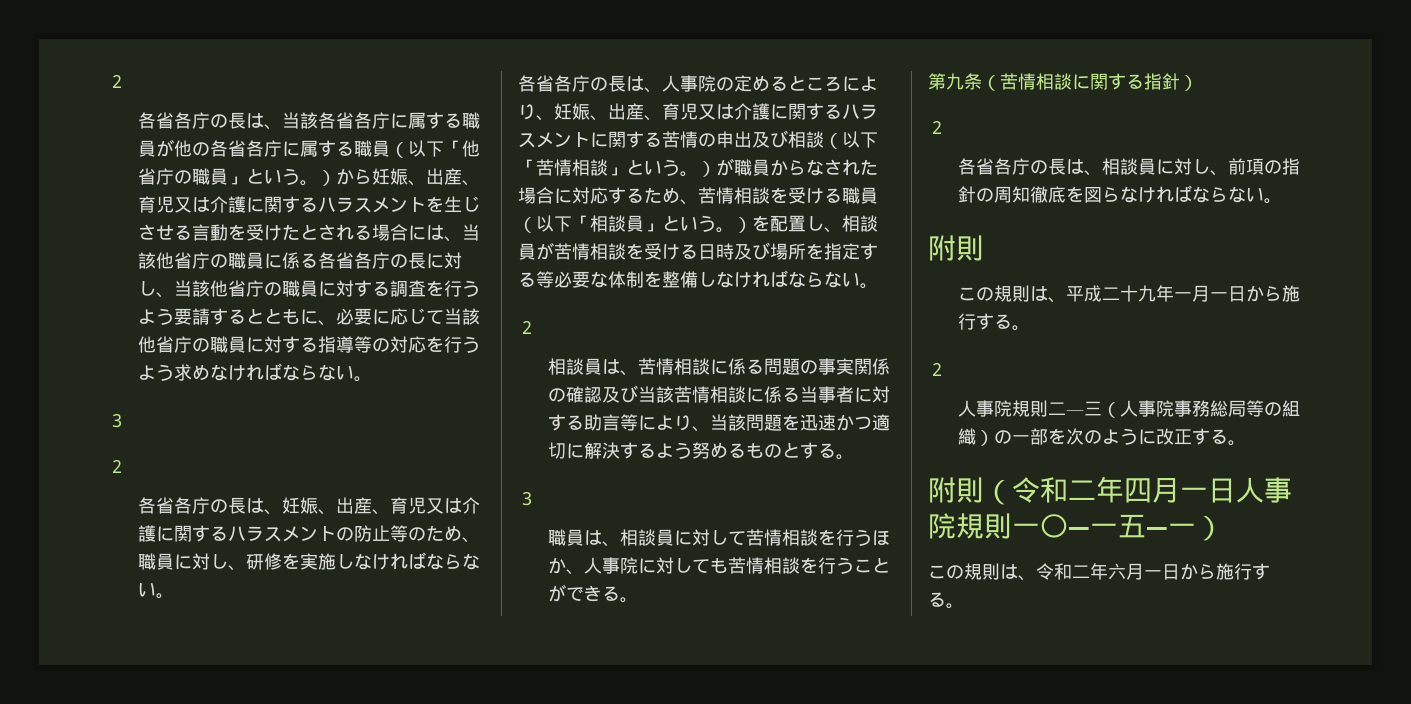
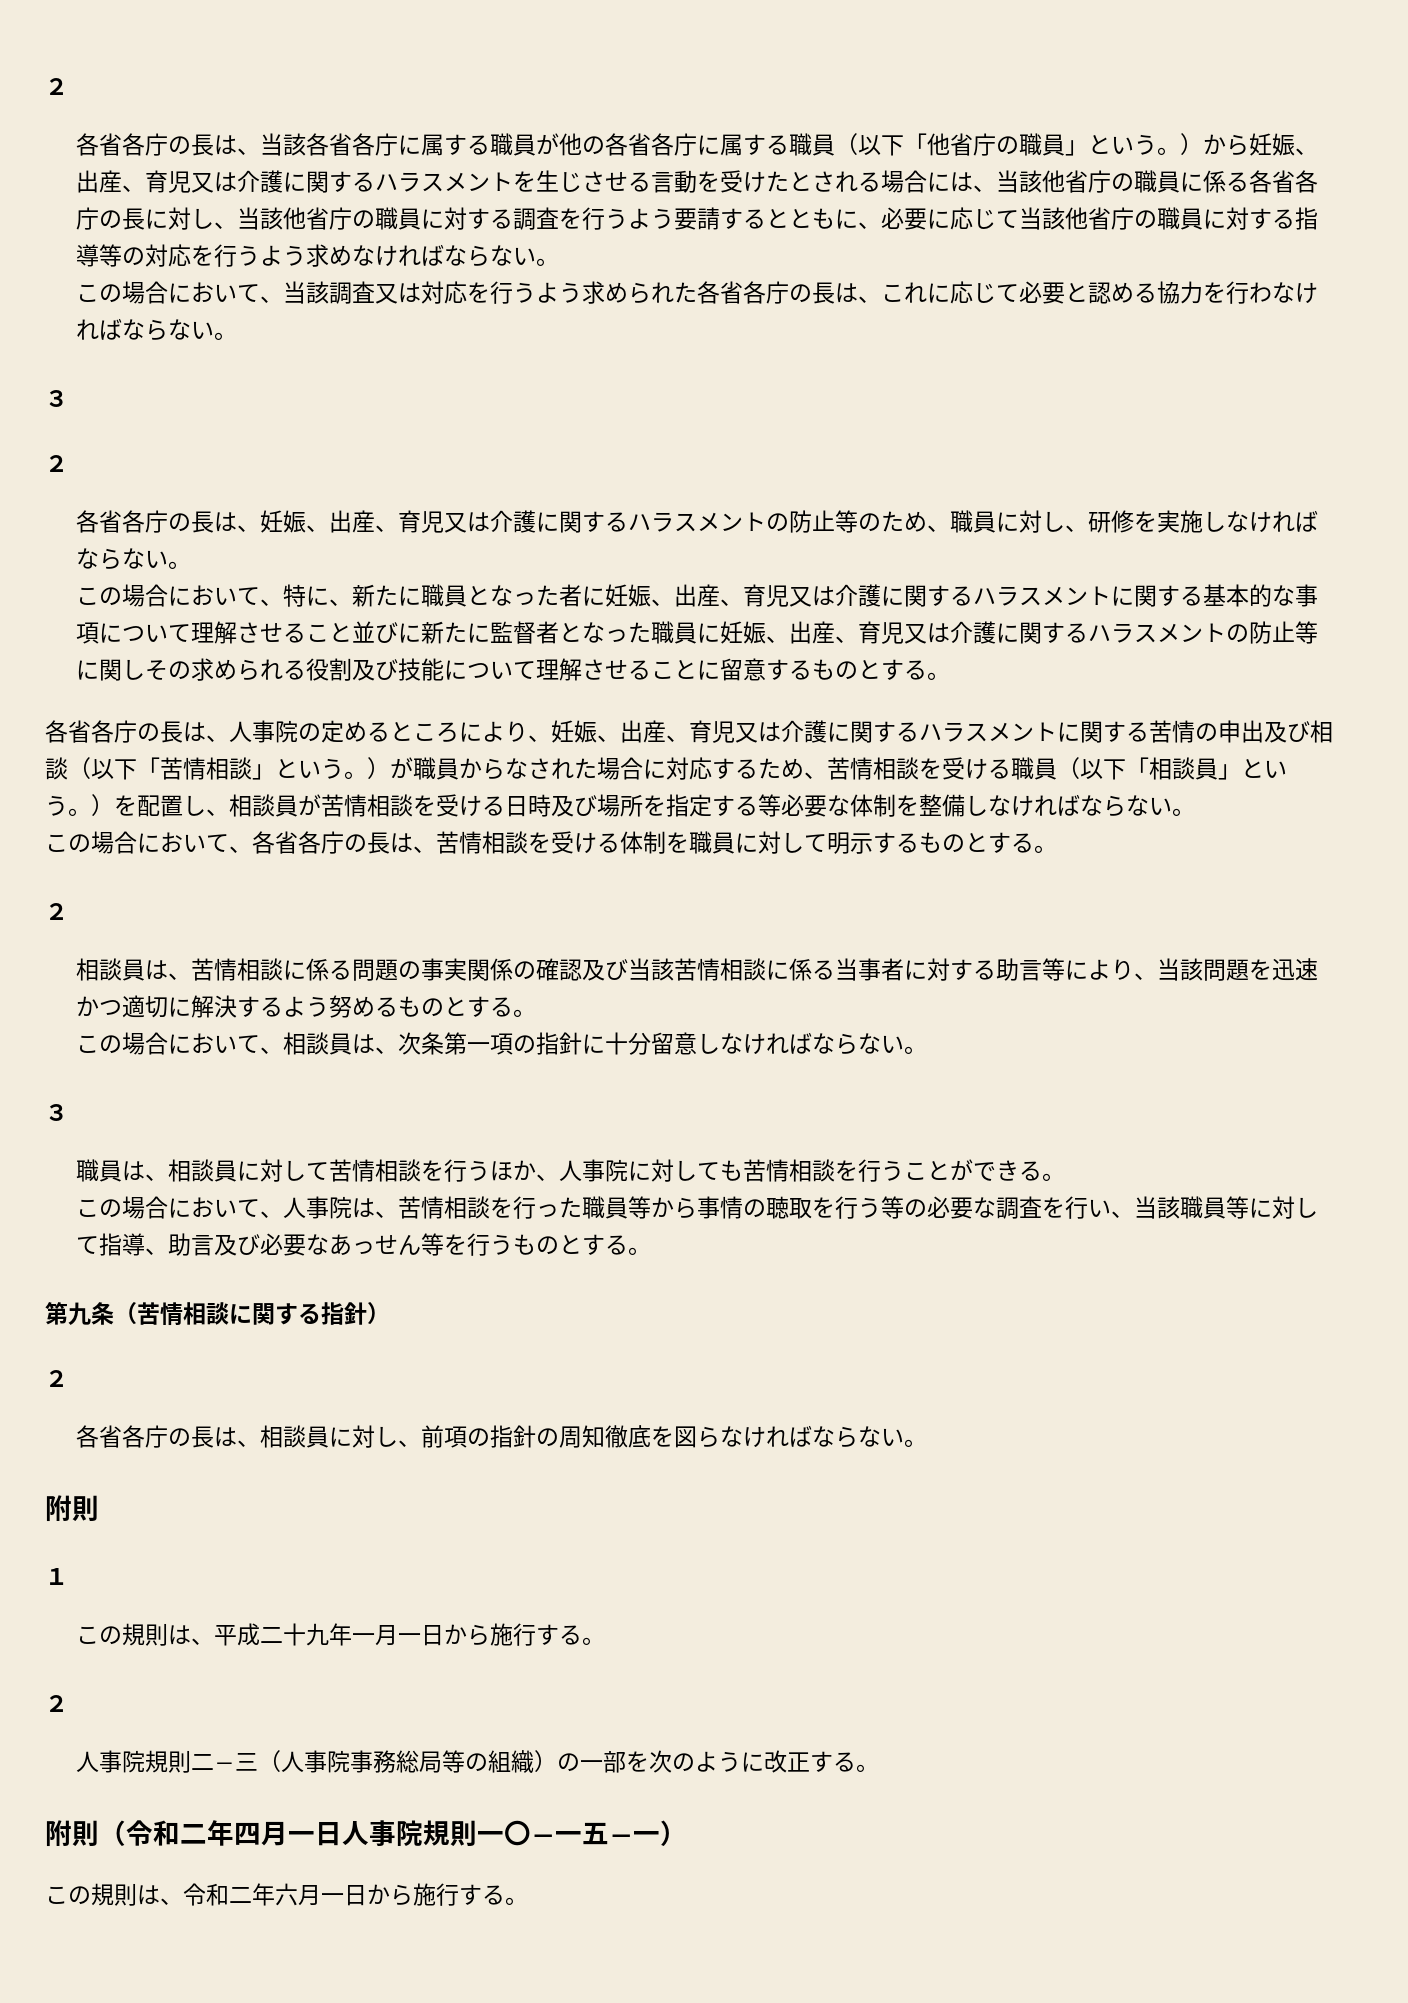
(372, 379) none -> [76,281,1319,304] [76,318,238,341] // この場合において、当該調査又は対応を行うよう求められた各省各庁の長は、これに応じて必要と認める協力を行わなければならない。
(174, 596) none -> [76,584,1319,607] [76,621,1319,644] [76,658,951,681] // この場合において、特に、新たに職員となった者に妊娠、出産、育児又は介護に関するハラスメントに関する基本的な事項について理解させること並びに新たに監督者となった職員に妊娠、出産、育児又は介護に関するハラスメントの防止等に関しその求められる役割及び技能について理解させることに留意するものとする。
(878, 286) none -> [45,831,1057,854] // この場合において、各省各庁の長は、苦情相談を受ける体制を職員に対して明示するものとする。
(854, 457) none -> [76,1032,928,1055] // この場合において、相談員は、次条第一項の指針に十分留意しなければならない。
(638, 600) none -> [76,1196,1319,1219] [76,1233,652,1256] // この場合において、人事院は、苦情相談を行った職員等から事情の聴取を行う等の必要な調査を行い、当該職員等に対して指導、助言及び必要なあっせん等を行うものとする。
(984, 248) none -> [45,1568,68,1585] // １

